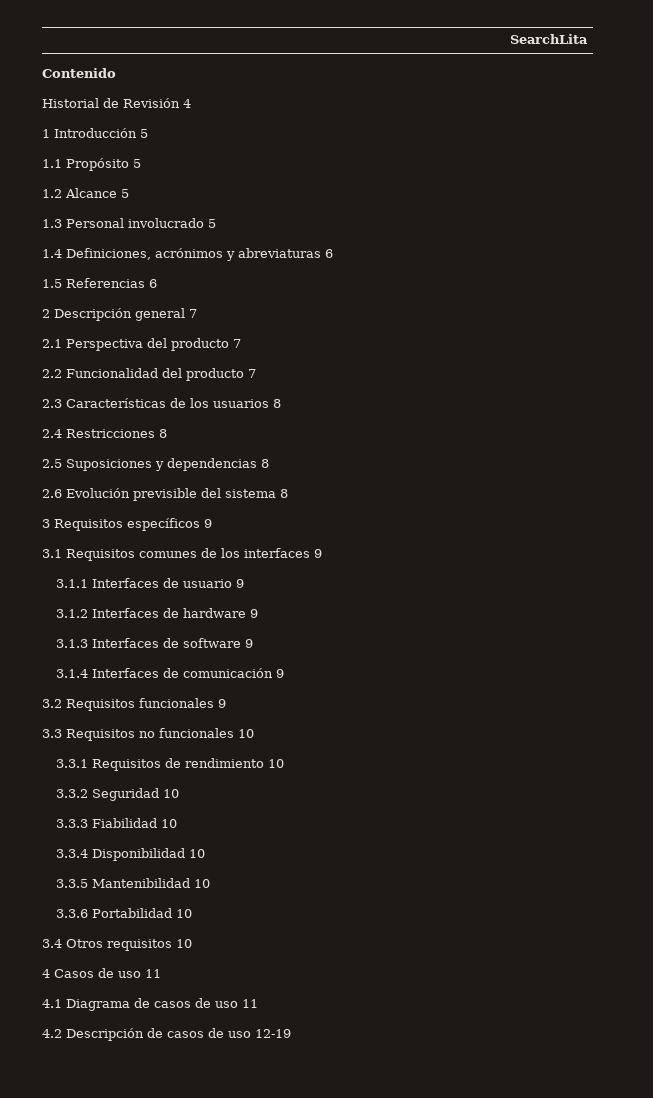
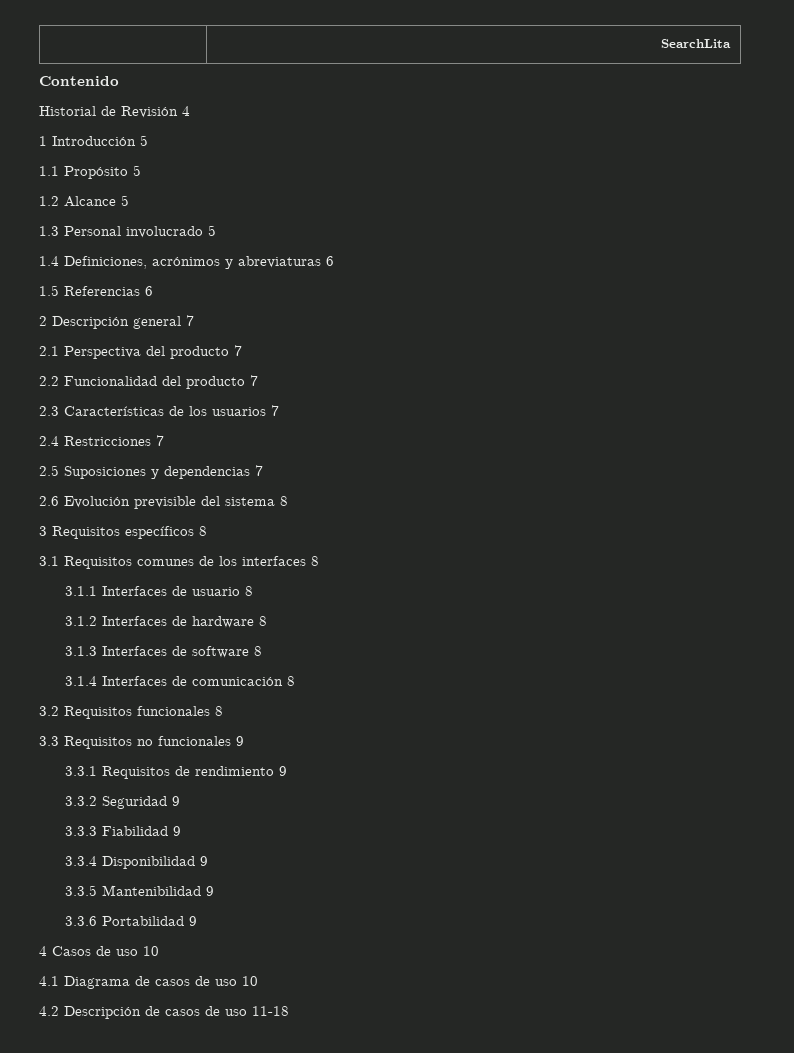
[273,399,281,408] 8 -> [271,405,279,416] 7
[159,429,167,438] 8 -> [156,435,164,446] 7
[261,459,269,468] 8 -> [255,465,263,476] 7
[204,519,212,528] 9 -> [199,526,207,536] 8
[314,549,322,558] 9 -> [311,556,319,566] 8
[235,579,244,588] 9 -> [244,586,253,596] 8
[249,609,258,618] 9 -> [258,616,267,626] 8
[244,639,253,648] 9 -> [253,646,262,656] 8
[275,669,284,678] 9 -> [286,676,295,686] 8
[218,699,226,708] 9 -> [215,706,223,716] 8
[238,729,254,738] 10 -> [236,736,244,746] 9
[267,759,284,768] 10 -> [278,766,287,776] 9
[162,789,179,798] 10 -> [171,796,180,806] 9
[160,819,177,828] 10 -> [172,826,181,836] 9
[188,849,205,858] 10 -> [199,856,208,866] 9
[193,879,210,888] 10 -> [205,886,214,896] 9
[175,909,192,918] [42,939,192,951] 10 // 3.4 Otros requisitos 10 -> [188,916,197,926] 9
[145,969,161,978] 11 -> [143,946,159,956] 10
[242,999,258,1008] 11 -> [242,976,258,986] 10
[255,1029,291,1038] 12-19 -> [252,1006,289,1016] 11-18

